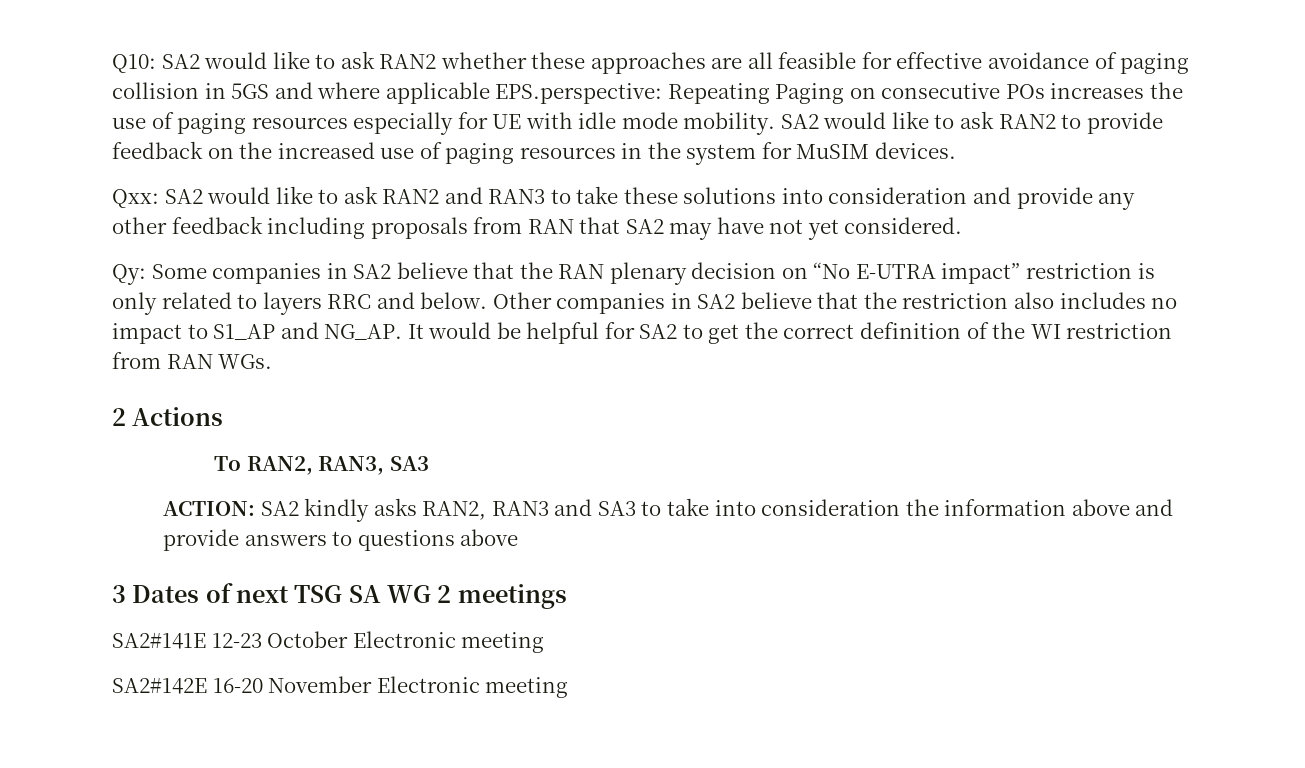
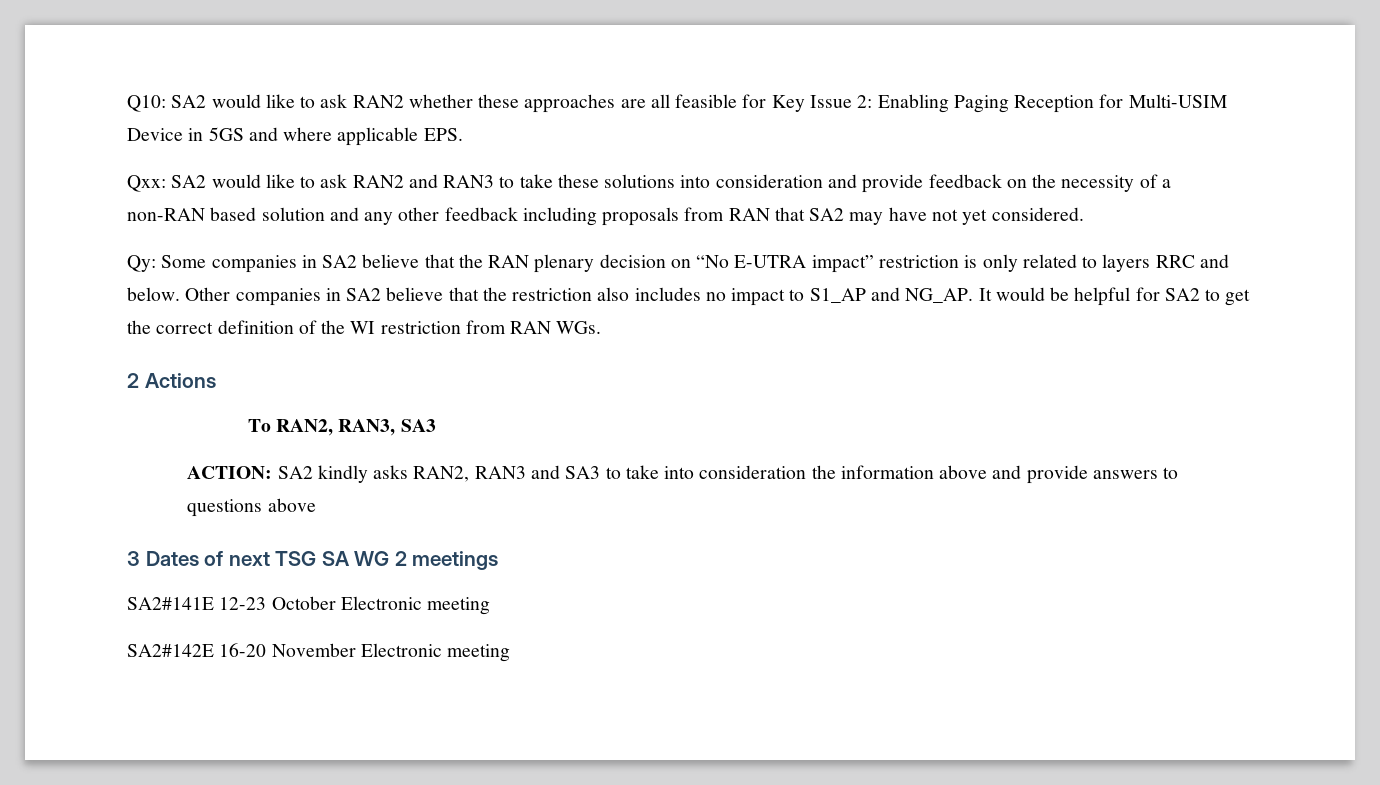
[896,52,1190,74] [112,82,199,99] effective avoidance of paging collision -> [771,94,1227,113] [127,128,183,141] Key Issue 2: Enabling Paging Reception for Multi-USIM Device
[495,82,1183,104] [112,111,1163,135] [112,141,956,165] EPS.perspective: Repeating Paging on consecutive POs increases the use of paging resources especially for UE with idle mode mobility. SA2 would like to ask RAN2 to provide feedback on the increased use of paging resources in the system for MuSIM devices. -> [423,128,463,141] EPS.
(1093, 198) none -> [928,174,1171,192] [127,207,359,221] feedback on the necessity of a non-RAN based solution and

